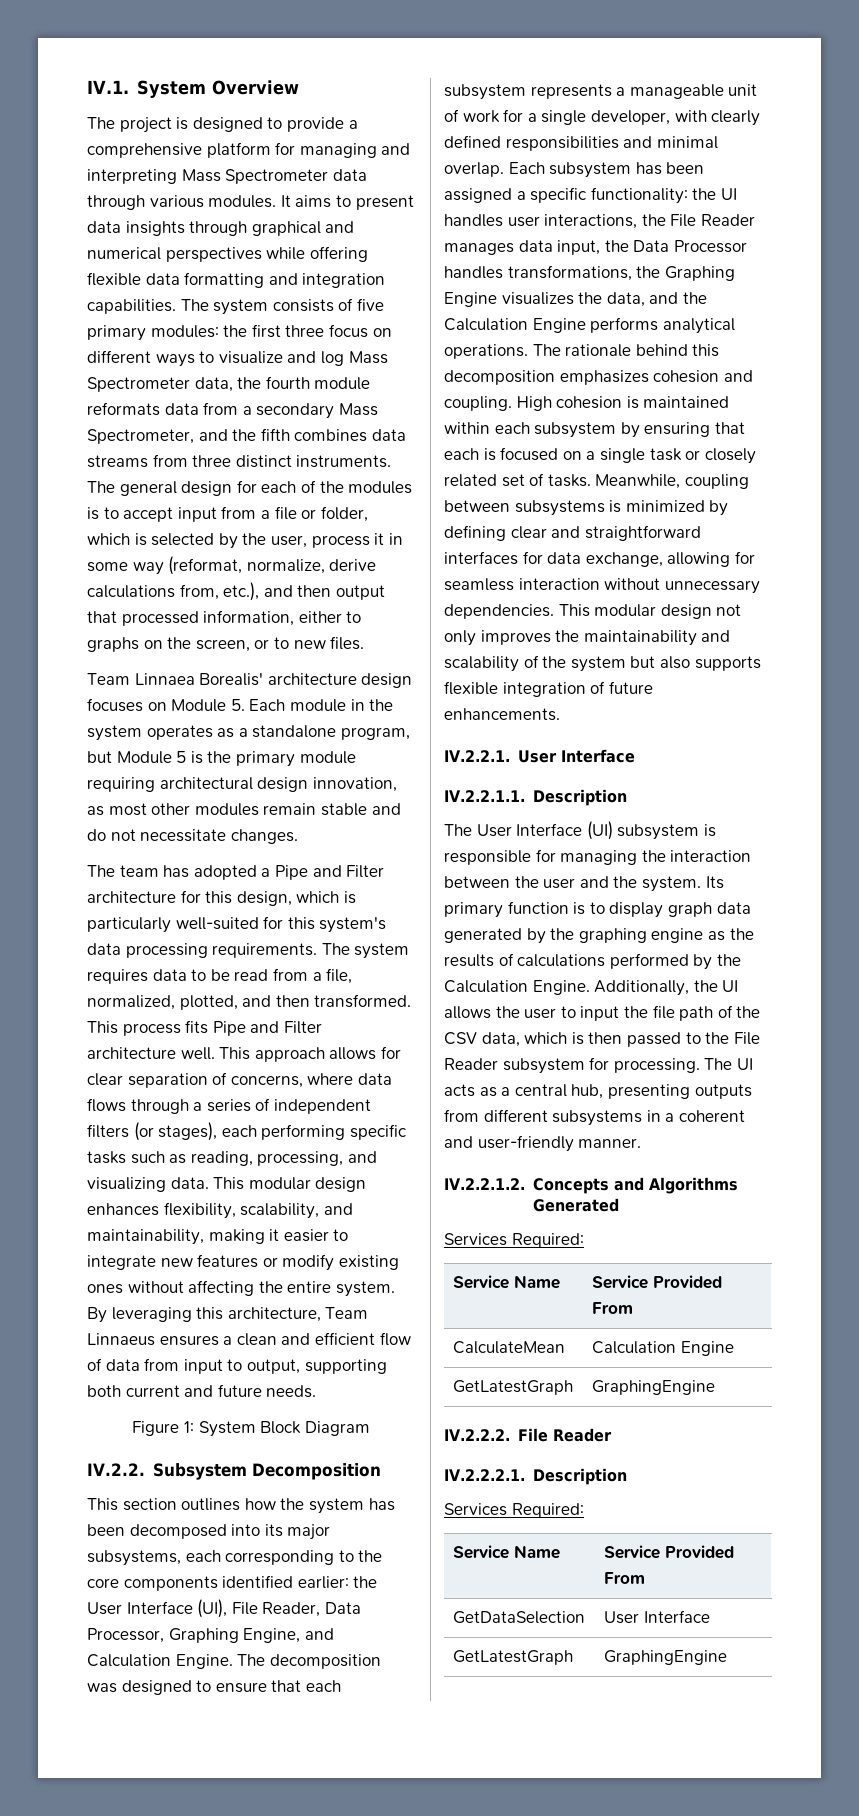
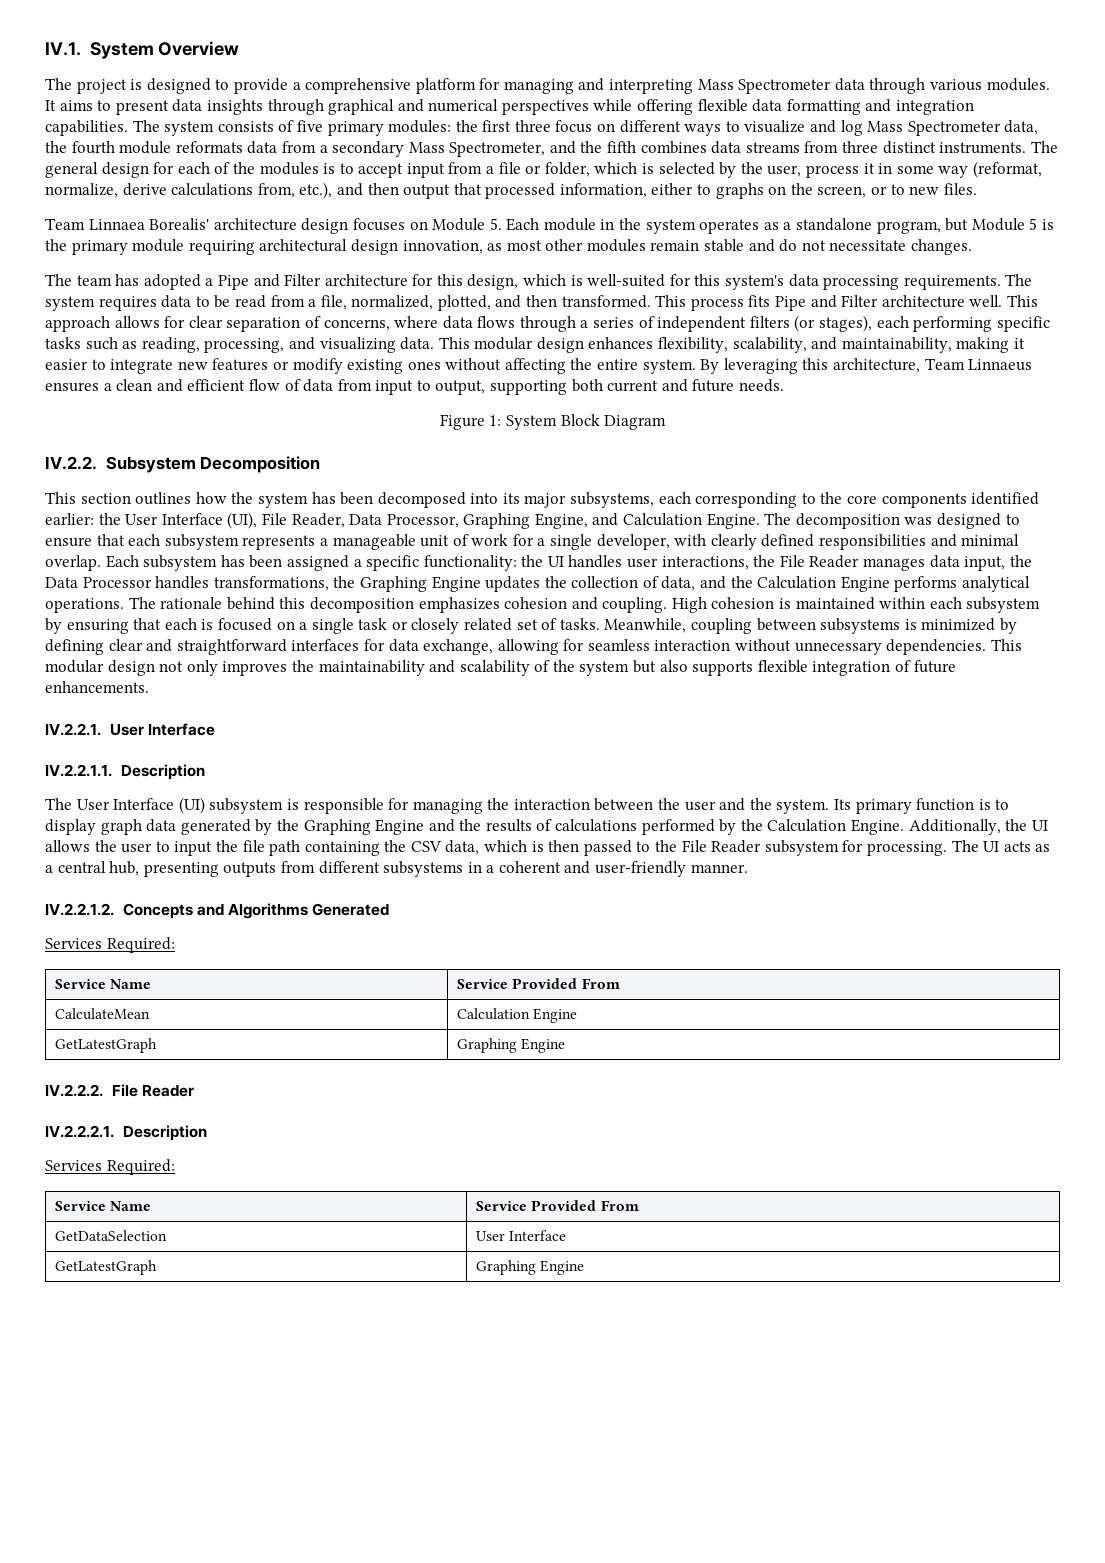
[87,917,171,933] particularly -> (583, 280) none
[501,292,603,305] visualizes the -> [485,576,659,592] updates the collection of
[578,928,725,943] graphing engine as -> [303,819,455,835] Graphing Engine and
[717,1005,733,1018] of -> [304,841,380,856] containing
[592,1380,716,1395] GraphingEngine -> [457,1038,566,1053] Graphing Engine
[604,1650,728,1665] GraphingEngine -> [476,1260,585,1275] Graphing Engine

